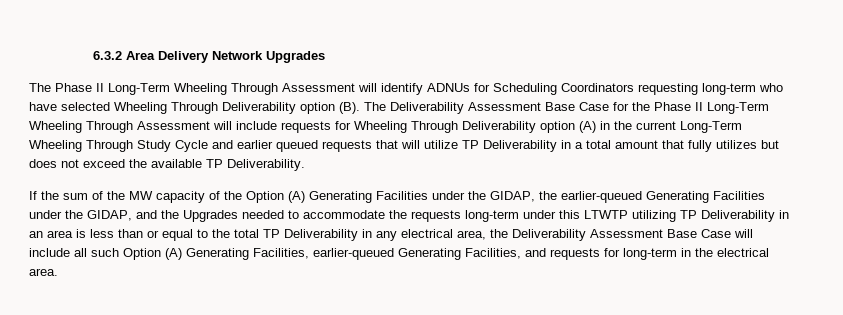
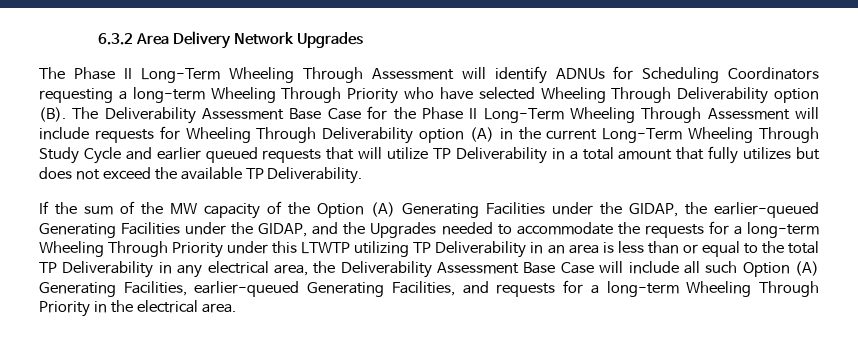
[702,83,756,95] long-term -> [118,87,399,104] a long-term Wheeling Through Priority
[465,210,519,222] long-term -> [708,221,820,238] [39,241,224,258] for a long-term Wheeling Through Priority
[623,248,677,260] long-term -> [590,281,820,297] [39,301,90,317] a long-term Wheeling Through Priority

